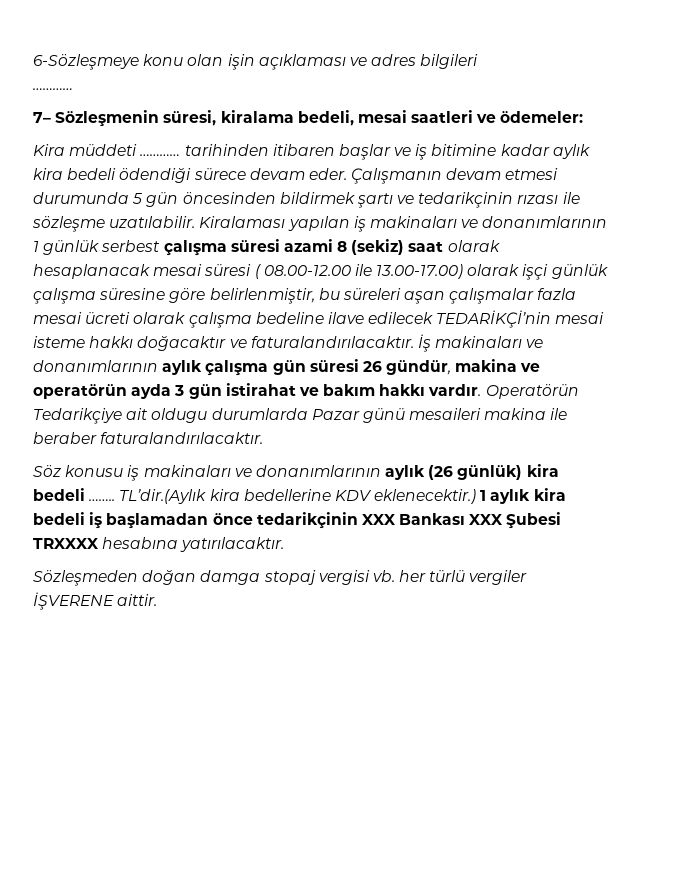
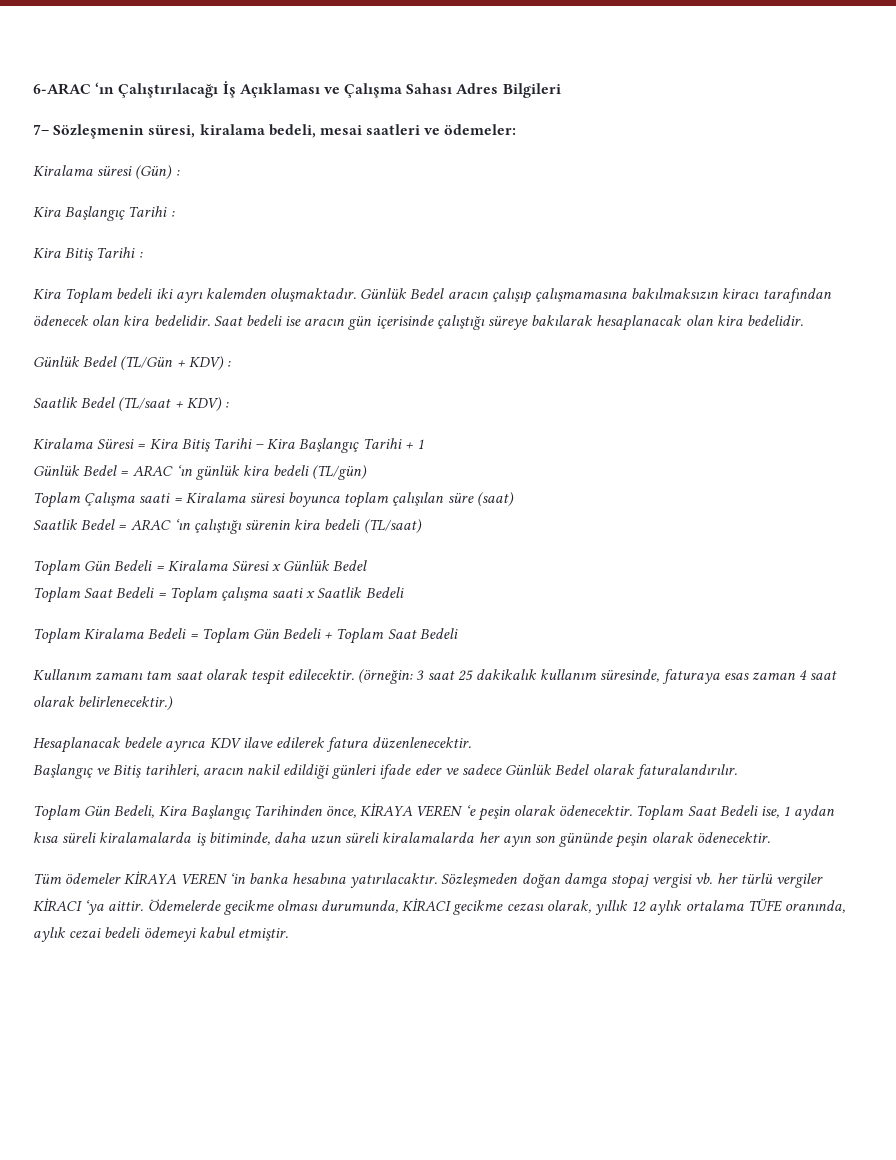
[33,54,479,70] [33,88,73,90] 6-Sözleşmeye konu olan işin açıklaması ve adres bilgileri // ………… -> [33,81,561,98] 6-ARAC ‘ın Çalıştırılacağı İş Açıklaması ve Çalışma Sahası Adres Bilgileri
[33,144,590,160] [33,168,559,184] [33,192,580,208] [32,216,608,232] [33,239,500,256] [33,264,608,280] [33,288,577,304] [33,310,605,328] [33,334,544,352] [33,359,541,376] [33,383,579,399] [33,408,568,424] [33,432,264,444] [33,464,559,481] [33,488,566,504] [33,512,562,529] [33,538,99,549] Kira müddeti ………… tarihinden itibaren başlar ve iş bitimine kadar aylık kira bedeli ödendiği sürece devam eder. Çalışmanın devam etmesi durumunda 5 gün öncesinden bildirmek şartı ve tedarikçinin rızası ile sözleşme uzatılabilir. Kiralaması yapılan iş makinaları ve donanımlarının 1 günlük serbest çalışma süresi azami 8 (sekiz) saat olarak hesaplanacak mesai süresi ( 08.00-12.00 ile 13.00-17.00) olarak işçi günlük çalışma süresine göre belirlenmiştir, bu süreleri aşan çalışmalar fazla mesai ücreti olarak çalışma bedeline ilave edilecek TEDARİKÇİ’nin mesai isteme hakkı doğacaktır ve faturalandırılacaktır. İş makinaları ve donanımlarının aylık çalışma gün süresi 26 gündür, makina ve operatörün ayda 3 gün istirahat ve bakım hakkı vardır. Operatörün Tedarikçiye ait oldugu durumlarda Pazar günü mesaileri makina ile beraber faturalandırılacaktır. // Söz konusu iş makinaları ve donanımlarının aylık (26 günlük) kira bedeli …….. TL’dir.(Aylık kira bedellerine KDV eklenecektir.) 1 aylık kira bedeli iş başlamadan önce tedarikçinin XXX Bankası XXX Şubesi TRXXXX -> [33,165,180,180] [33,206,175,221] [33,247,143,261] [33,288,832,304] [33,315,803,331] [33,356,231,371] [33,397,229,412] [33,438,425,453] [33,464,368,480] [33,492,514,508] [33,518,422,534] [33,560,368,576] [33,587,404,603] [33,628,458,644] [33,669,838,685] [33,696,174,711] [33,737,472,753] [33,764,737,779] [33,803,836,821] [33,832,770,848] [33,871,288,885] Kiralama süresi (Gün) : // Kira Başlangıç Tarihi : // Kira Bitiş Tarihi : // Kira Toplam bedeli iki ayrı kalemden oluşmaktadır. Günlük Bedel aracın çalışıp çalışmamasına bakılmaksızın kiracı tarafından ödenecek olan kira bedelidir. Saat bedeli ise aracın gün içerisinde çalıştığı süreye bakılarak hesaplanacak olan kira bedelidir. // Günlük Bedel (TL/Gün + KDV) : // Saatlik Bedel (TL/saat + KDV) : // Kiralama Süresi = Kira Bitiş Tarihi – Kira Başlangıç Tarihi + 1 // Günlük Bedel = ARAC ‘ın günlük kira bedeli (TL/gün) // Toplam Çalışma saati = Kiralama süresi boyunca toplam çalışılan süre (saat) // Saatlik Bedel = ARAC ‘ın çalıştığı sürenin kira bedeli (TL/saat) // Toplam Gün Bedeli = Kiralama Süresi x Günlük Bedel // Toplam Saat Bedeli = Toplam çalışma saati x Saatlik Bedeli // Toplam Kiralama Bedeli = Toplam Gün Bedeli + Toplam Saat Bedeli // Kullanım zamanı tam saat olarak tespit edilecektir. (örneğin: 3 saat 25 dakikalık kullanım süresinde, faturaya esas zaman 4 saat olarak belirlenecektir.) // Hesaplanacak bedele ayrıca KDV ilave edilerek fatura düzenlenecektir. // Başlangıç ve Bitiş tarihleri, aracın nakil edildiği günleri ifade eder ve sadece Günlük Bedel olarak faturalandırılır. // Toplam Gün Bedeli, Kira Başlangıç Tarihinden önce, KİRAYA VEREN ‘e peşin olarak ödenecektir. Toplam Saat Bedeli ise, 1 aydan kısa süreli kiralamalarda iş bitiminde, daha uzun süreli kiralamalarda her ayın son gününde peşin olarak ödenecektir. // Tüm ödemeler KİRAYA VEREN ‘in banka
(285, 544) // -> (438, 880) none
[33,592,158,610] İŞVERENE aittir. -> [33,898,845,915] [33,927,288,942] KİRACI ‘ya aittir. Ödemelerde gecikme olması durumunda, KİRACI gecikme cezası olarak, yıllık 12 aylık ortalama TÜFE oranında, aylık cezai bedeli ödemeyi kabul etmiştir.

